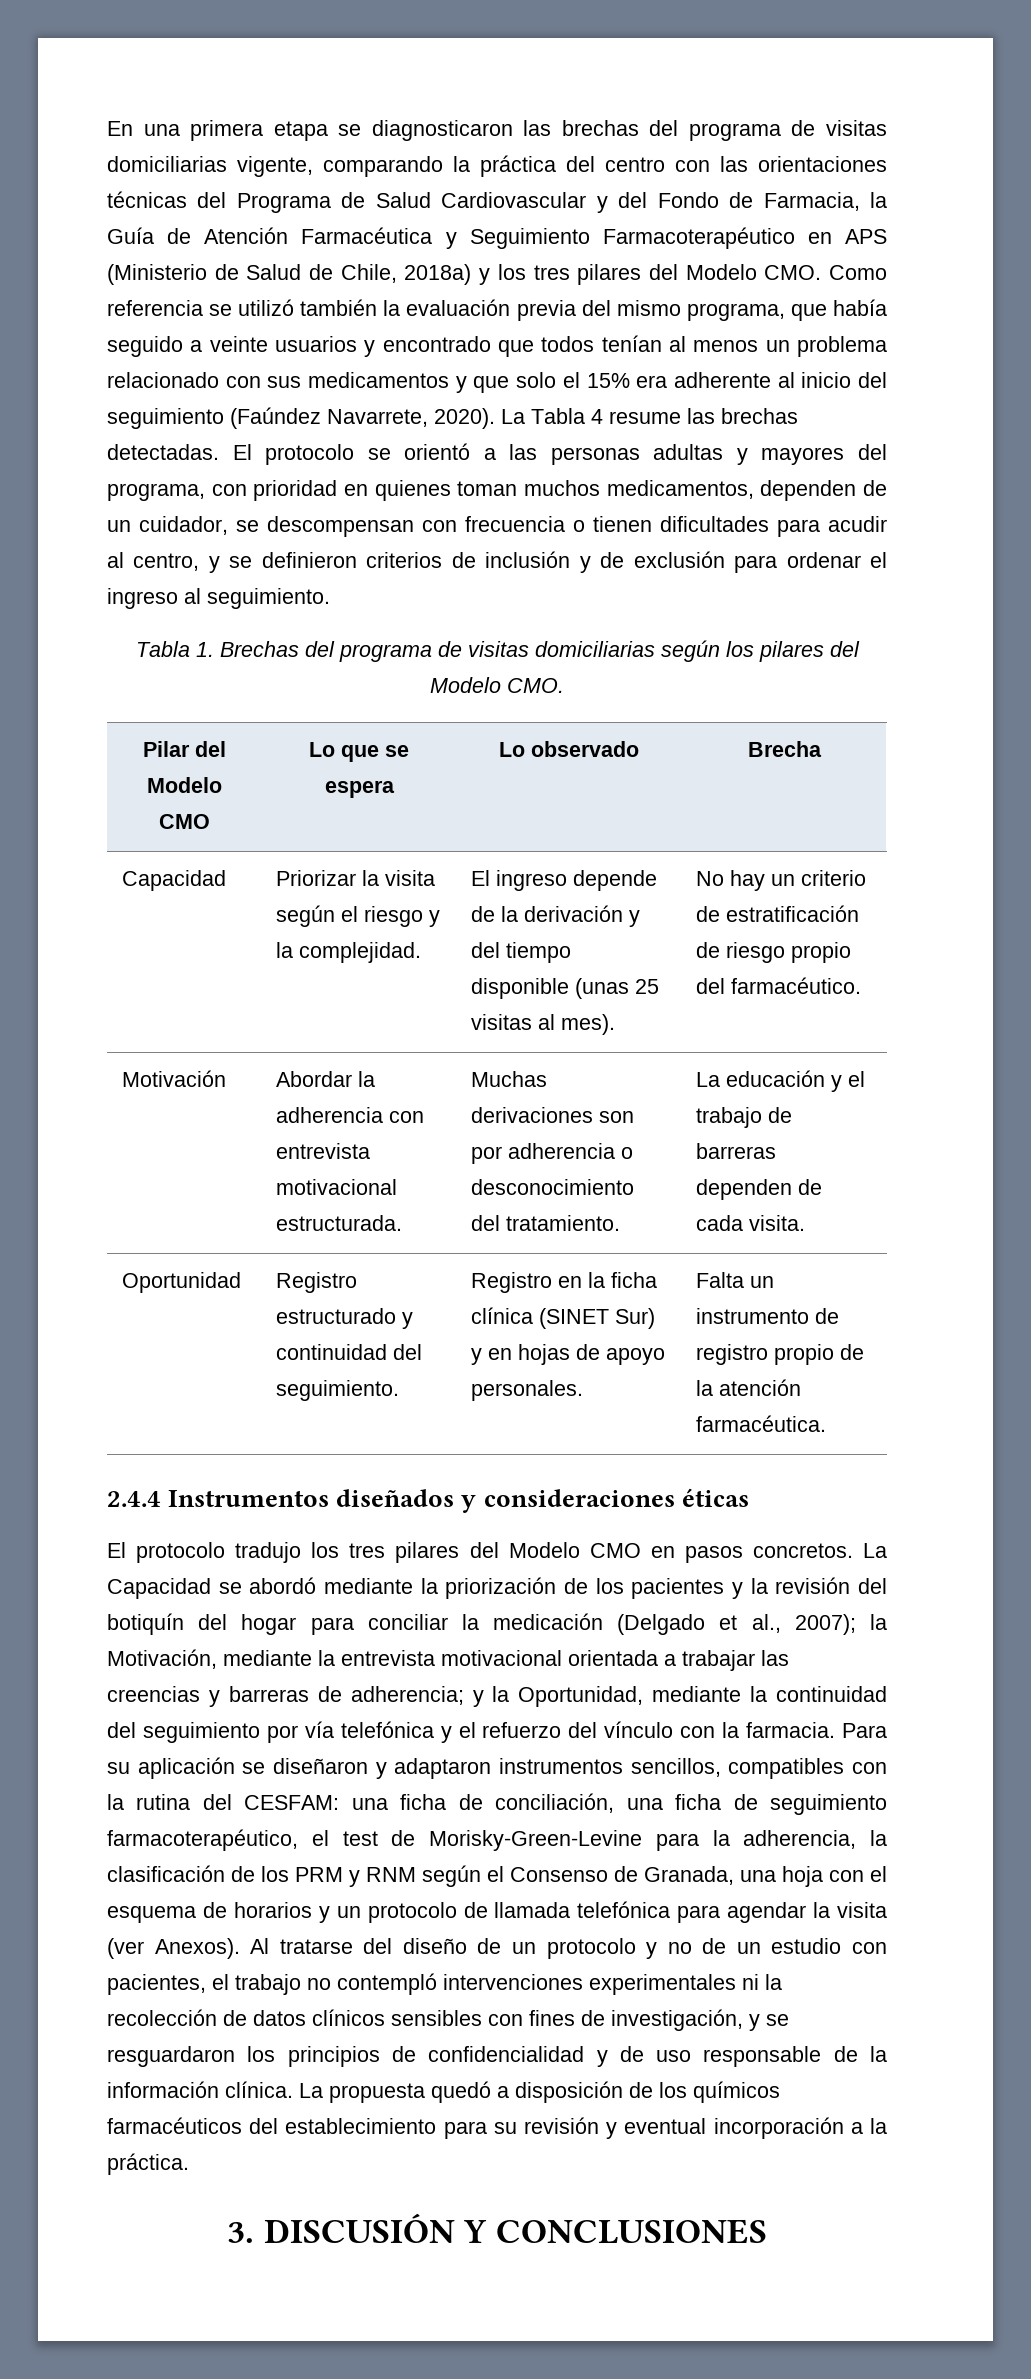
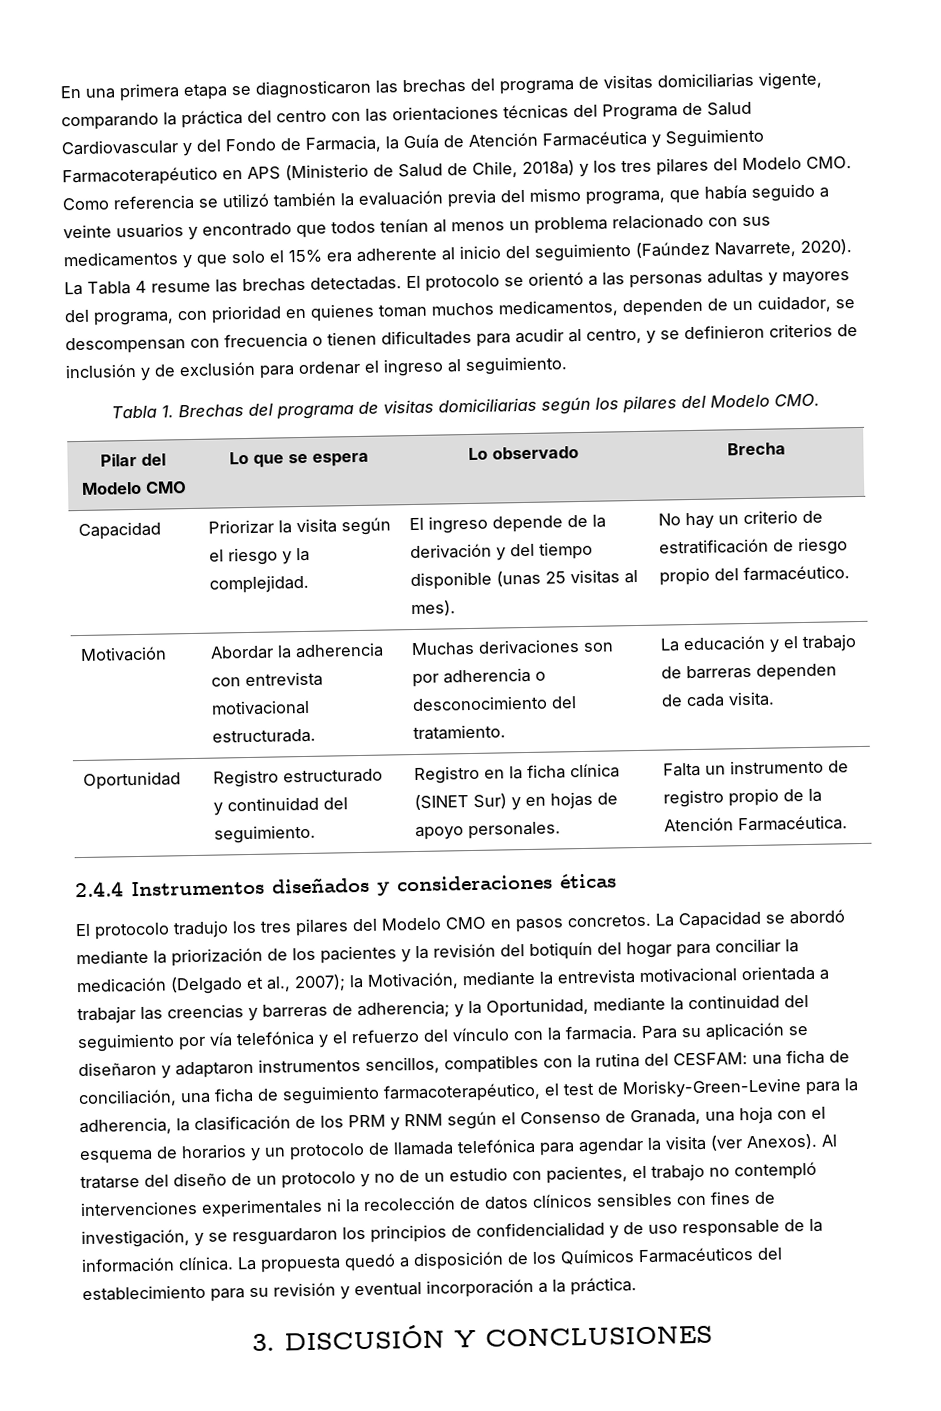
[718,1379,801,1396] [695,1415,826,1432] atención farmacéutica. -> [663,815,848,832] Atención Farmacéutica.
[693,2081,780,2103] [107,2117,242,2134] químicos farmacéuticos -> [560,1247,754,1265] Químicos Farmacéuticos

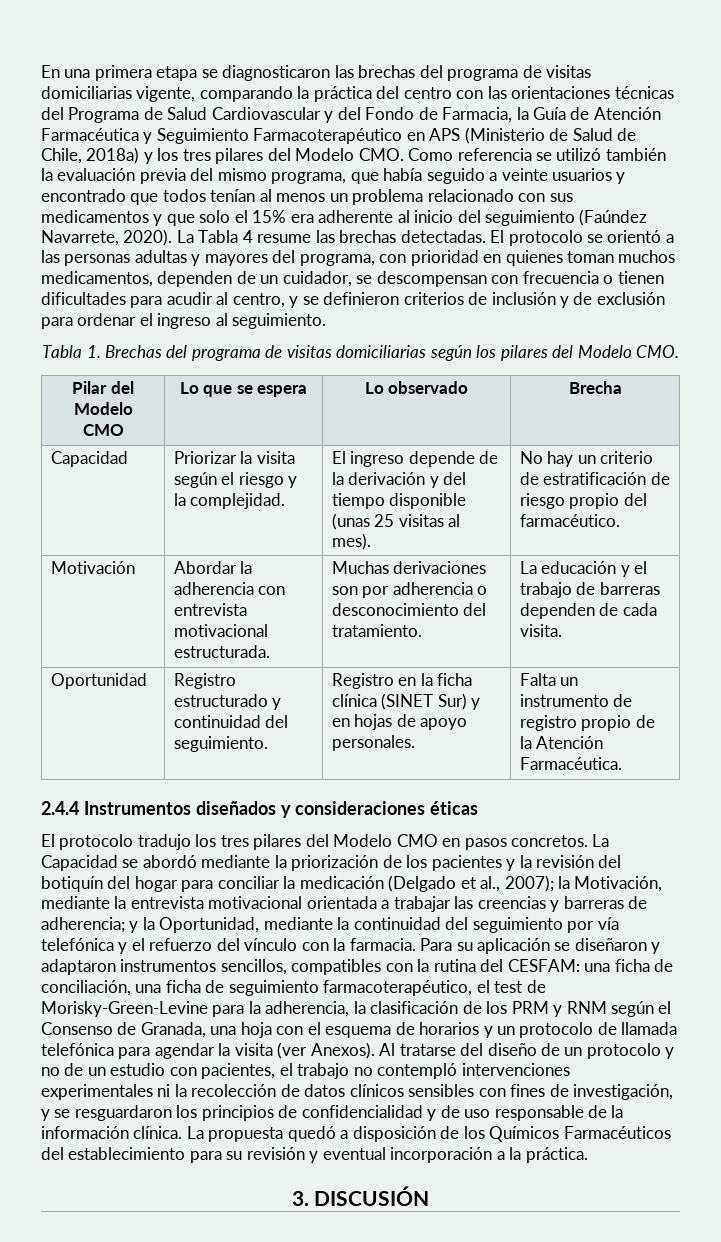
[453,1325,713,1348] Y CONCLUSIONES -> (430, 1196) none

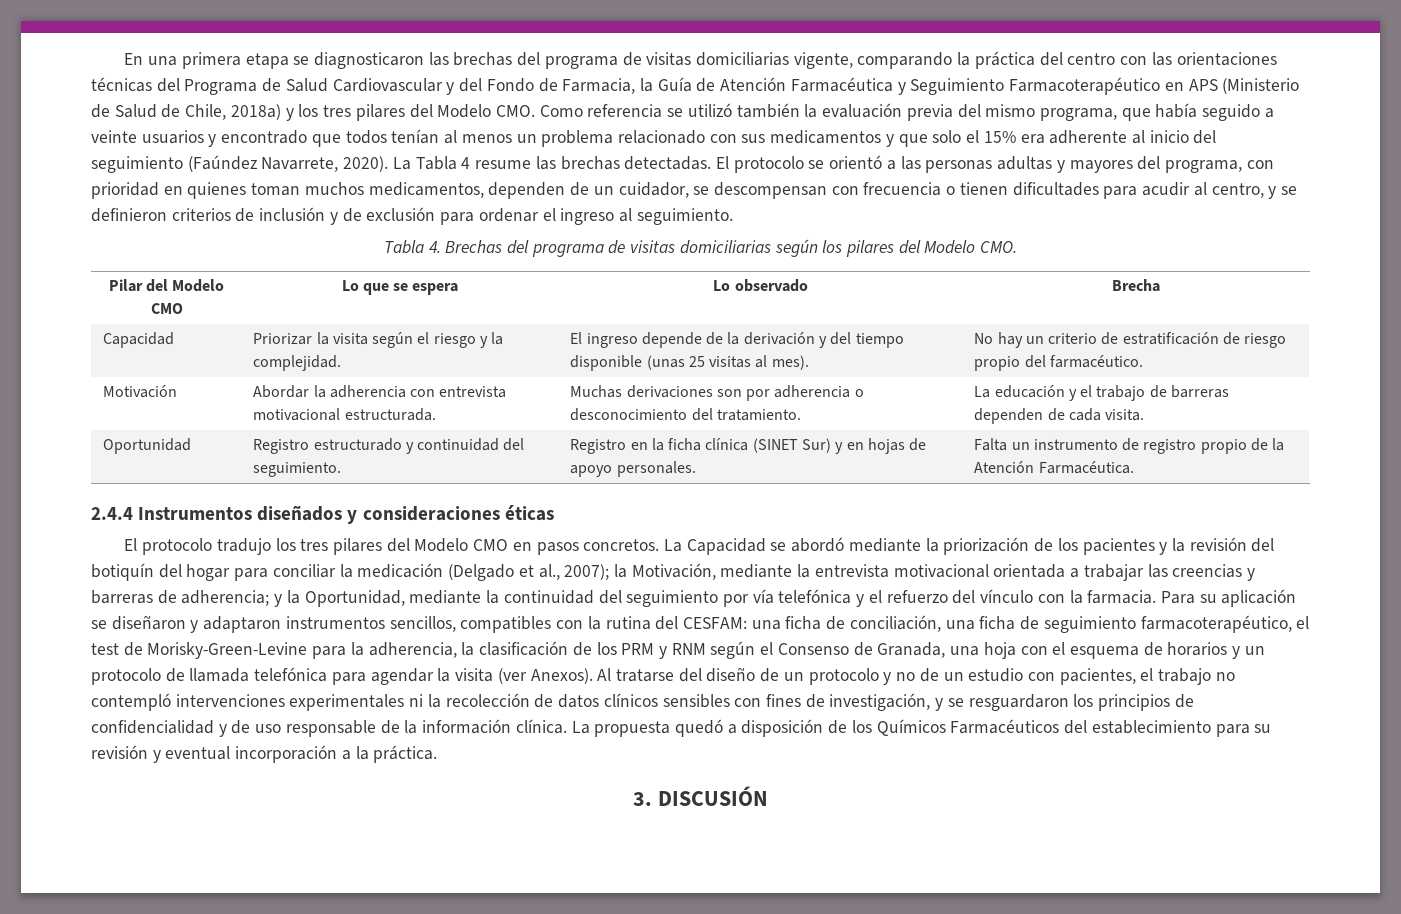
[86,345,101,358] 1. -> [428,241,441,253] 4.

